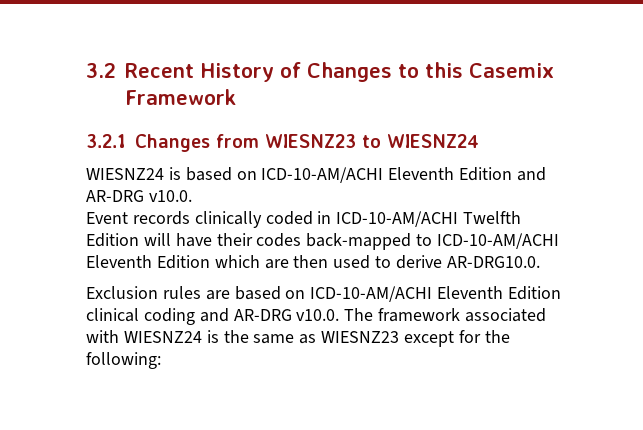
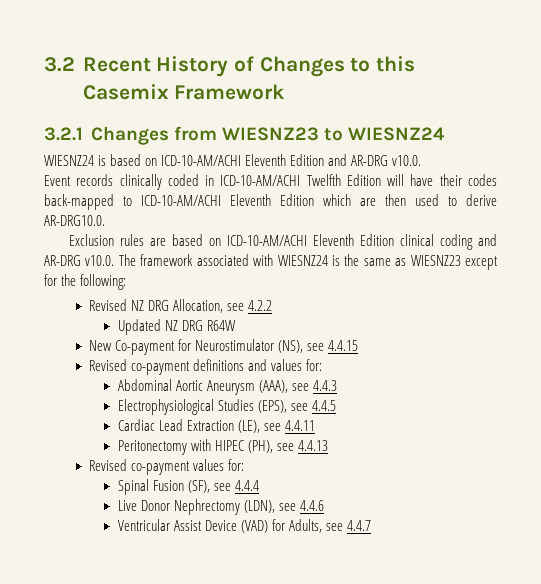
(161, 360) none -> [89,299,273,313] [117,319,237,335] [89,339,359,355] [89,359,323,375] [117,379,338,395] [117,399,337,415] [117,419,316,433] [117,439,329,455] [89,459,245,475] [117,479,260,495] [117,499,325,515] [117,519,372,533] // Revised NZ DRG Allocation, see 4.2.2 // Updated NZ DRG R64W // New Co-payment for Neurostimulator (NS), see 4.4.15 // Revised co-payment definitions and values for: // Abdominal Aortic Aneurysm (AAA), see 4.4.3 // Electrophysiological Studies (EPS), see 4.4.5 // Cardiac Lead Extraction (LE), see 4.4.11 // Peritonectomy with HIPEC (PH), see 4.4.13 // Revised co-payment values for: // Spinal Fusion (SF), see 4.4.4 // Live Donor Nephrectomy (LDN), see 4.4.6 // Ventricular Assist Device (VAD) for Adults, see 4.4.7

